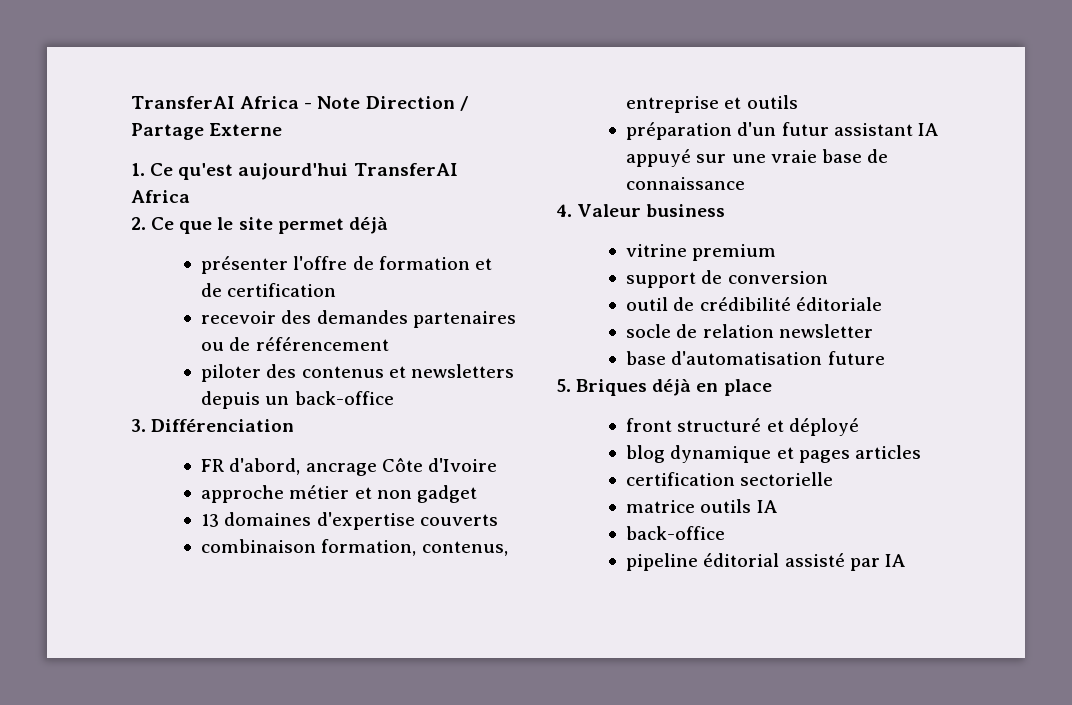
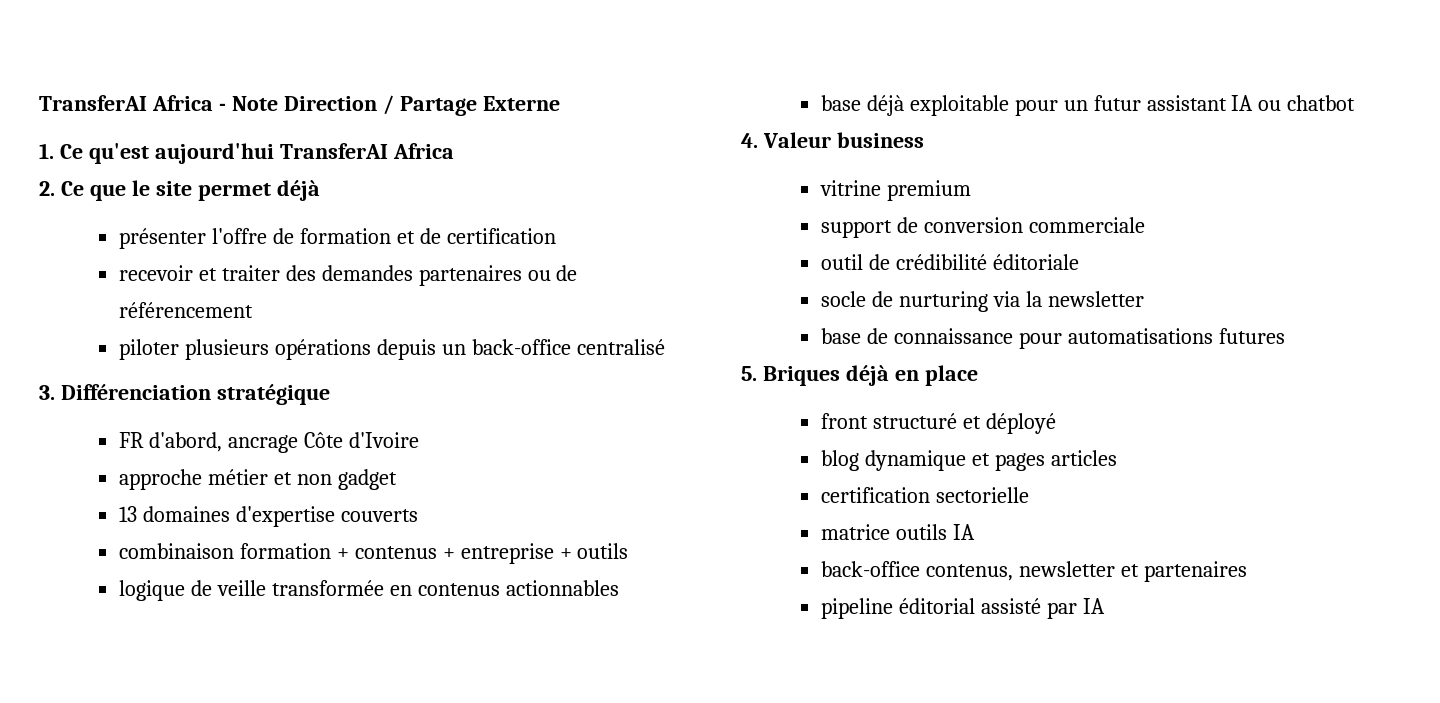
(277, 317) none -> [198,265,280,281] et traiter
[266,364,514,378] des contenus et newsletters -> [184,339,371,360] plusieurs opérations
(394, 398) none -> [576,339,665,355] centralisé
(295, 425) none -> [216,384,330,405] stratégique
[321,539,508,556] [626,95,798,113] [626,122,938,140] [626,149,888,167] [626,177,746,190] formation, contenus, entreprise et outils // préparation d'un futur assistant IA appuyé sur une vraie base de connaissance -> [239,543,629,564] [118,580,619,601] [820,95,1356,116] formation + contenus + entreprise + outils // logique de veille transformée en contenus actionnables // base déjà exploitable pour un futur assistant IA ou chatbot
(828, 277) none -> [1028,217,1145,233] commerciale
[702,324,774,338] relation -> [898,291,1042,312] nurturing via la
[671,351,885,365] d'automatisation future -> [866,328,1285,349] de connaissance pour automatisations futures
(726, 533) none -> [925,561,1247,582] contenus, newsletter et partenaires

